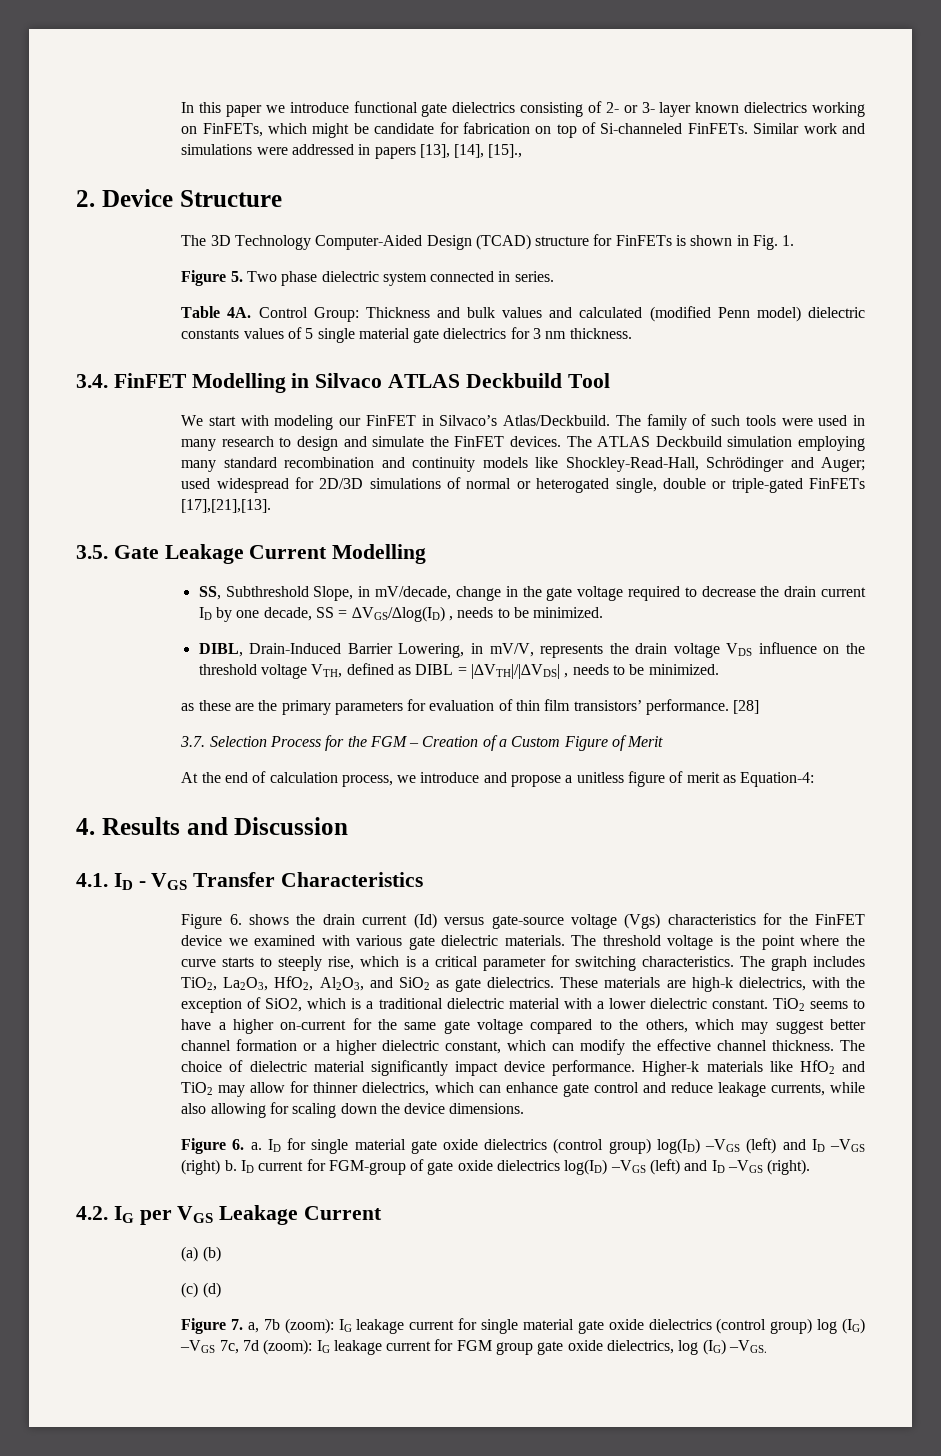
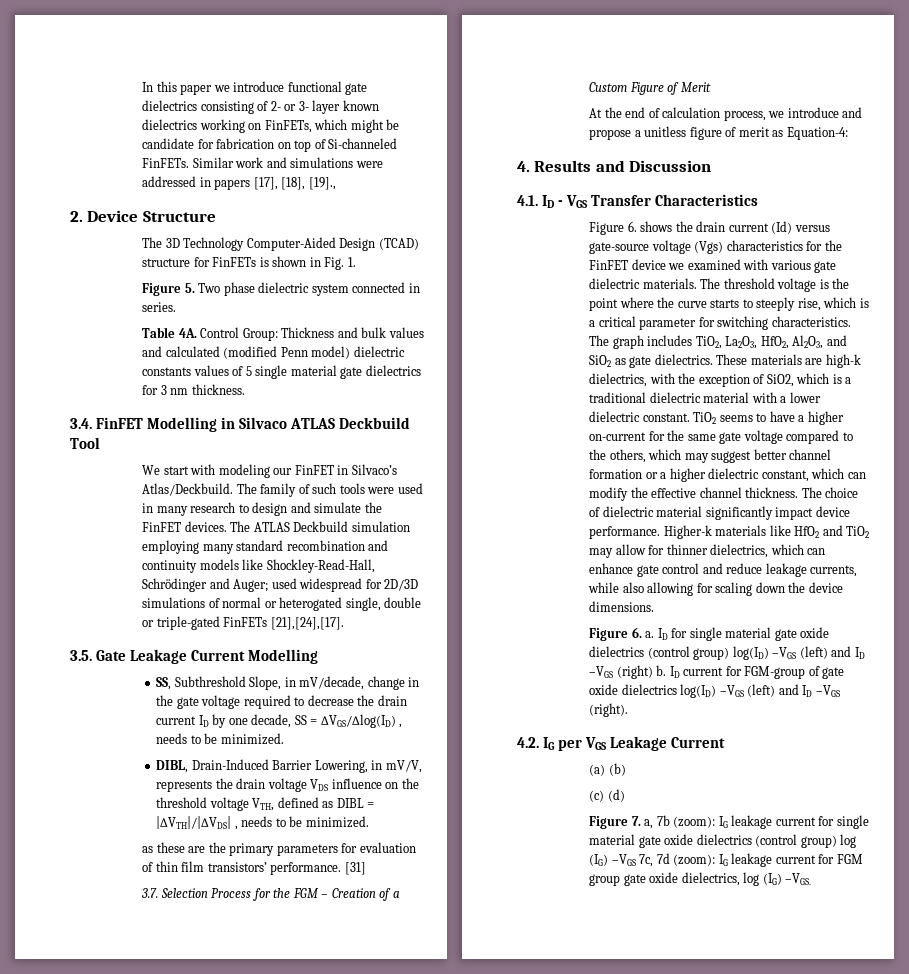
[419,144,523,158] [13], [14], [15]., -> [253,177,336,190] [17], [18], [19].,
[181,499,272,513] [17],[21],[13]. -> [270,617,344,630] [21],[24],[17].
[733,700,760,714] [28] -> [344,862,366,875] [31]

